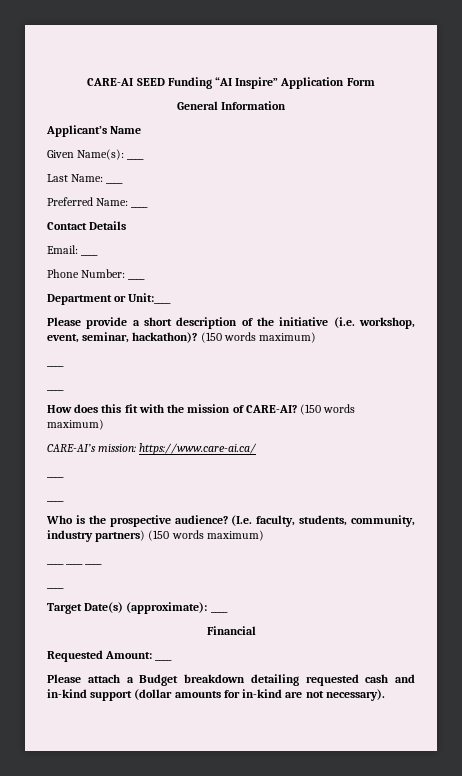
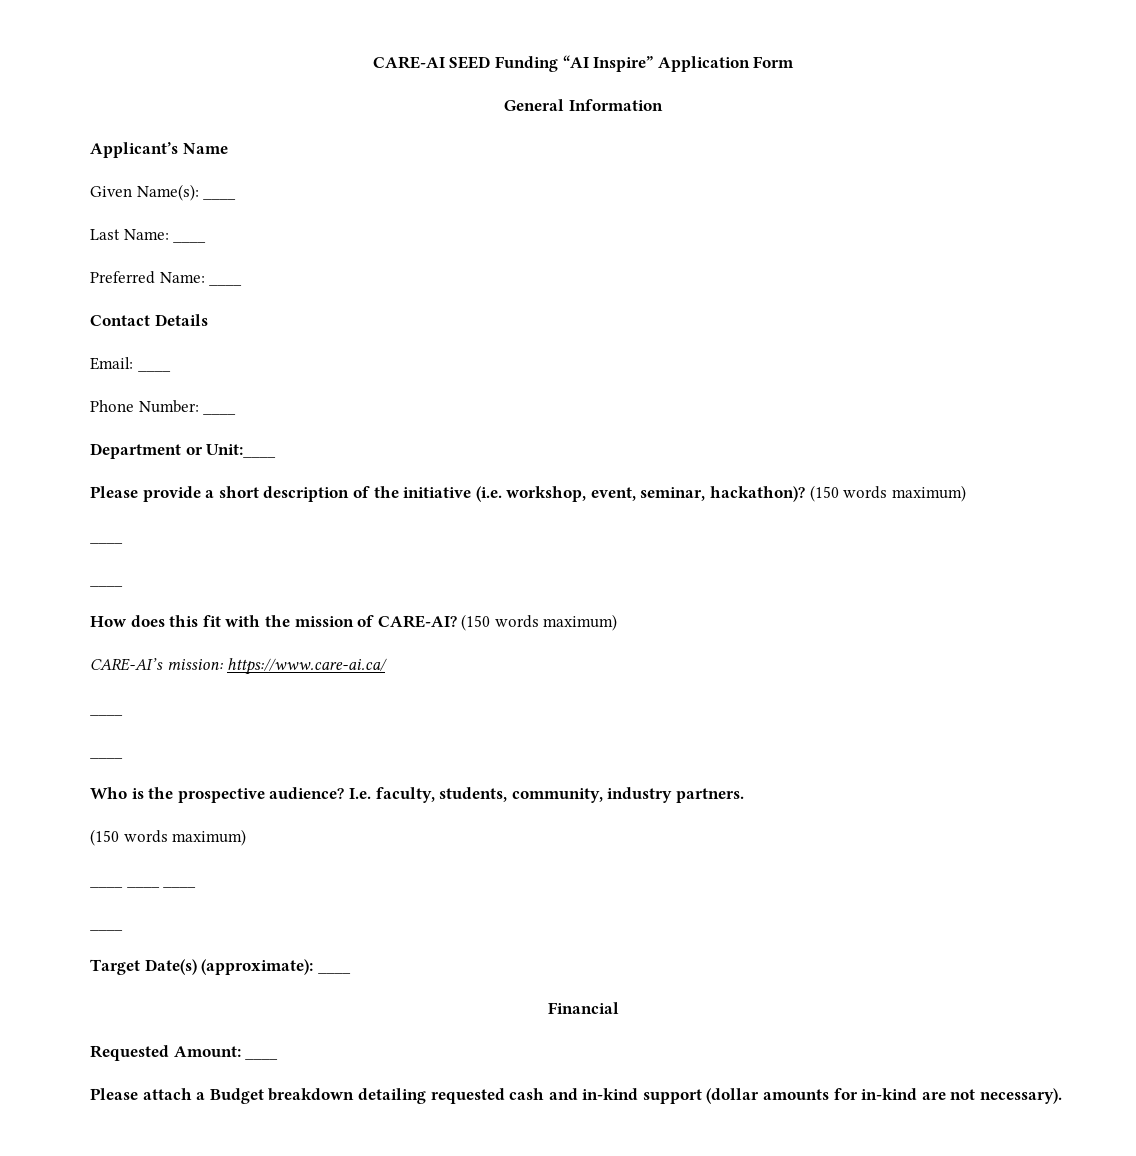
[231,515,253,526] (I.e. -> [348,788,371,799] I.e.
[95,530,146,542] partners) -> [675,788,744,803] partners. //

